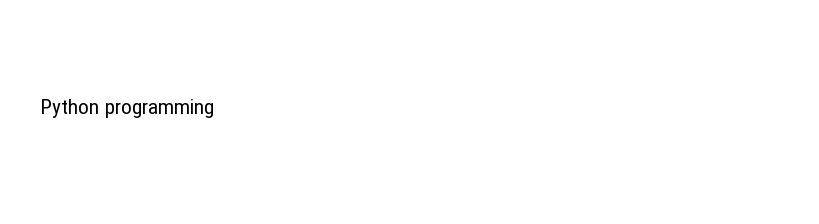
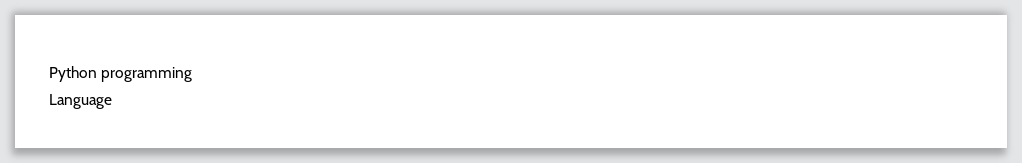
(214, 108) none -> [49,94,112,109] // Language

